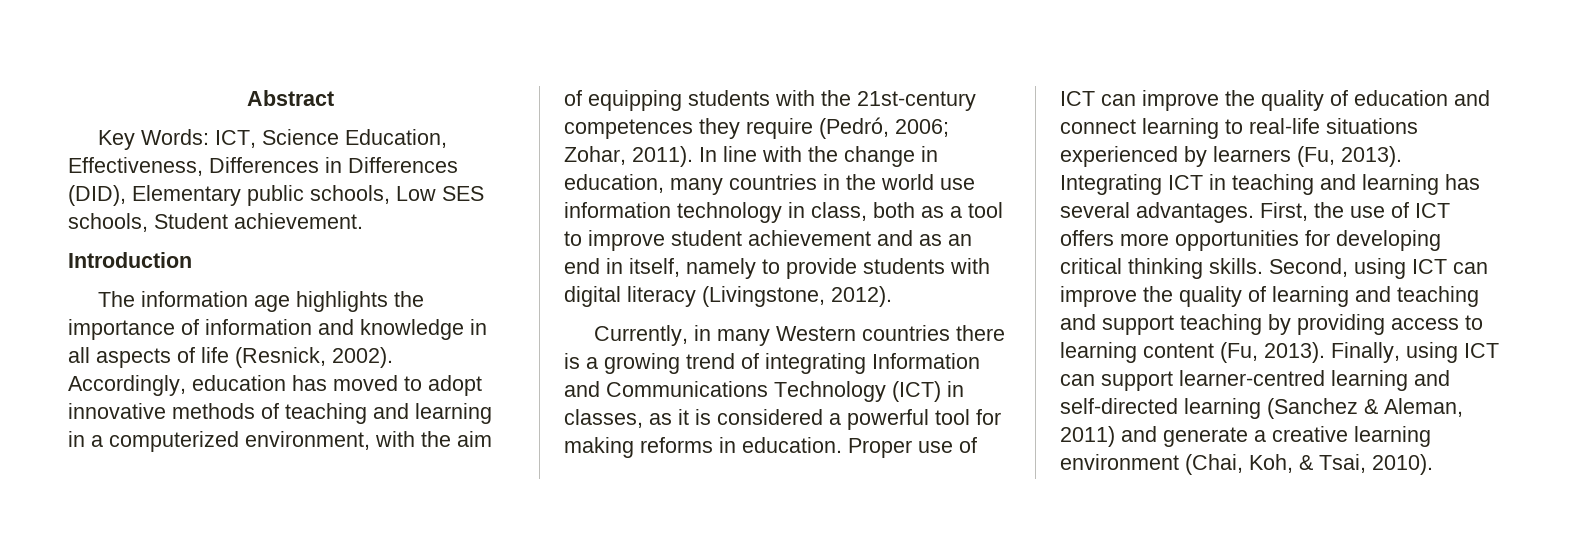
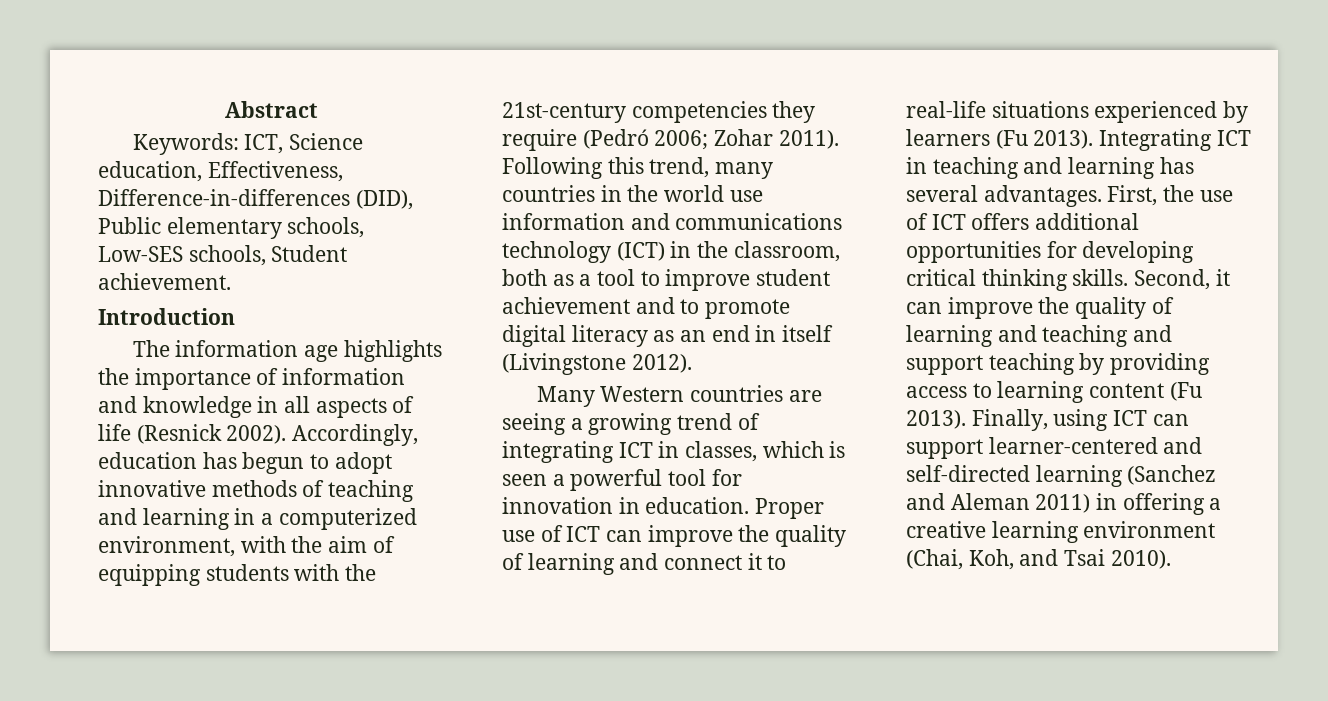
[97,129,447,150] [68,157,458,176] [68,185,484,206] Key Words: ICT, Science Education, Effectiveness, Differences in Differences (DID), Elementary public schools, Low SES -> [132,133,364,155] [98,161,343,182] [98,189,413,210] [98,217,365,239] [98,246,183,262] Keywords: ICT, Science education, Effectiveness, Difference-in-differences (DID), Public elementary schools, Low-SES
[235,347,326,368] (Resnick, -> [136,424,222,444] (Resnick
[333,375,398,391] moved -> [242,452,305,474] begun
[564,119,693,139] competences -> [631,101,767,123] competencies
[819,117,949,139] [564,146,938,167] [564,174,664,193] (Pedró, 2006; Zohar, 2011). In line with the change in education, -> [582,129,839,150] [502,157,710,179] (Pedró 2006; Zohar 2011). Following this trend,
[677,202,867,223] technology in class, -> [630,213,843,230] [502,241,840,263] and communications technology (ICT) in the classroom,
[919,234,972,246] [564,258,990,279] [564,286,892,307] [593,325,1005,346] [564,353,580,369] as an end in itself, namely to provide students with digital literacy (Livingstone, 2012). // Currently, in many Western countries there is -> [680,299,791,319] [502,325,834,347] [502,353,692,375] [536,385,822,407] [502,413,566,435] to promote digital literacy as an end in itself (Livingstone 2012). // Many Western countries are seeing
[872,353,980,369] [564,381,964,402] [564,409,823,428] Information and Communications Technology (ICT) in classes, as it is considered -> [618,441,846,462] [502,474,547,486] ICT in classes, which is seen
[564,437,713,458] making reforms -> [502,497,613,514] innovation
[1354,90,1448,106] education -> [527,553,615,575] learning
[1142,118,1219,139] learning -> [747,553,762,570] it
[1297,146,1335,167] (Fu, -> [995,130,1028,149] (Fu
[1120,233,1169,246] more -> [1035,213,1140,230] additional
[1354,258,1447,279] using ICT -> [1215,269,1230,286] it
[1220,342,1258,363] (Fu, -> [1169,382,1202,401] (Fu
[1179,370,1408,391] learner-centred learning -> [988,437,1158,454] learner-centered
[1364,398,1463,417] [1060,426,1248,447] & Aleman, 2011) and generate -> [906,493,1205,515] and Aleman 2011) in offering
[1299,454,1366,473] & Tsai, -> [1019,549,1106,566] and Tsai

